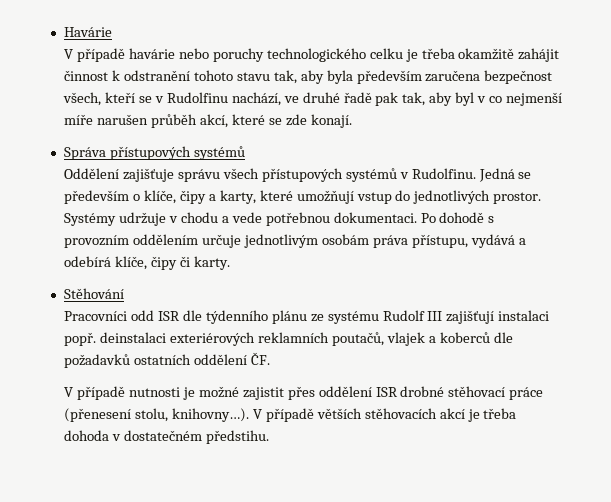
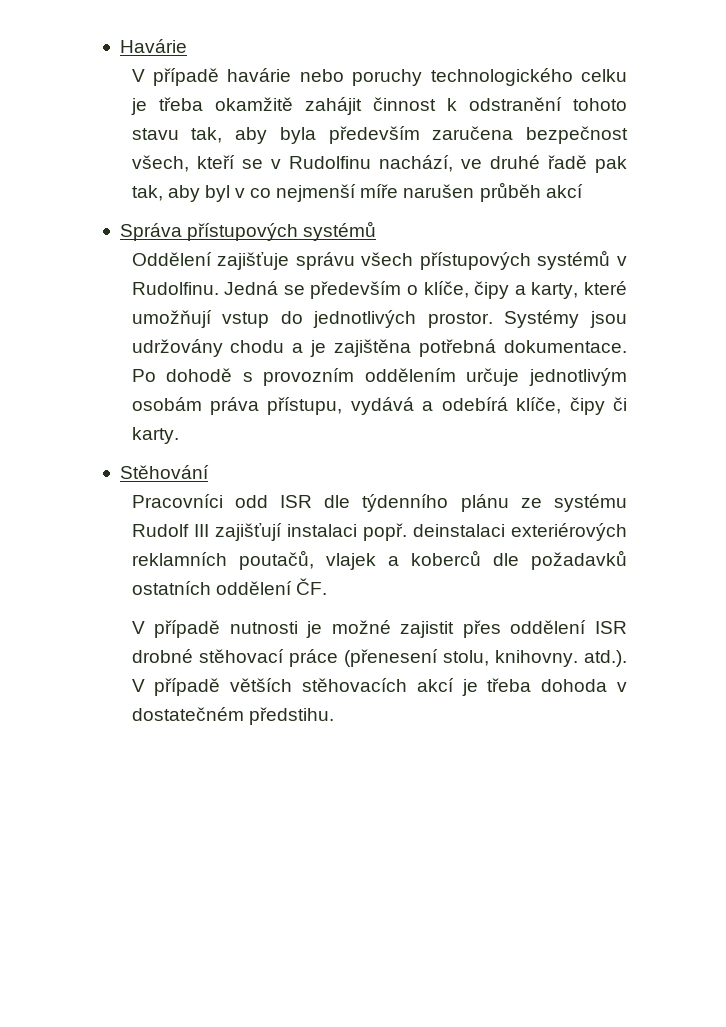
[199,114,352,128] akcí, které se zde konají. -> [545,184,583,198] akcí
[119,212,417,226] udržuje v chodu a vede potřebnou dokumentaci. -> [590,311,627,328] [131,339,627,357] jsou udržovány chodu a je zajištěna potřebná dokumentace.
[172,408,250,422] knihovny…). -> [494,650,627,667] knihovny. atd.).

